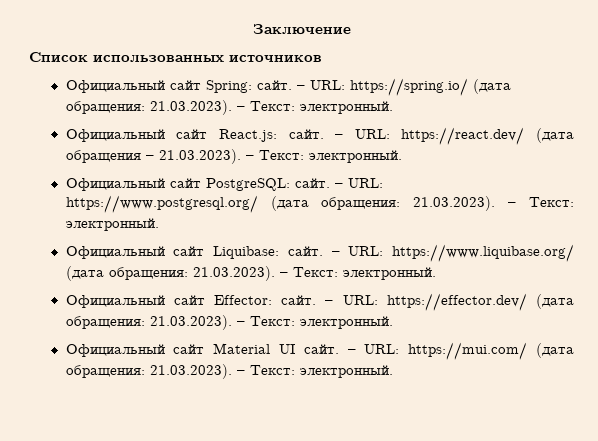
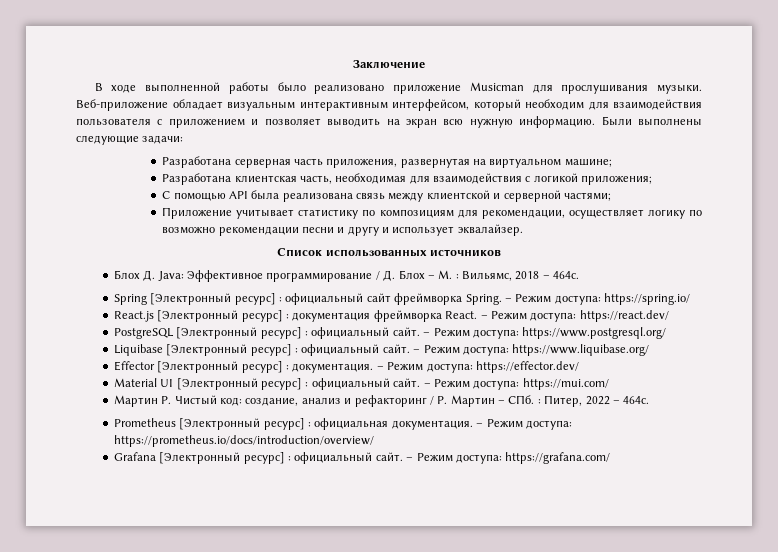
[29,52,322,62] [65,78,511,96] [65,100,393,115] [65,127,574,145] [65,149,402,164] [65,178,383,191] [65,195,575,213] [65,218,159,231] [65,244,574,262] [65,266,436,281] [65,293,574,311] [65,315,393,330] [65,342,575,360] [65,364,393,379] Список использованных источников // Официальный сайт Spring: сайт. – URL: https://spring.io/ (дата обращения: 21.03.2023). – Текст: электронный. // Официальный сайт React.js: сайт. – URL: https://react.dev/ (дата обращения – 21.03.2023). – Текст: электронный. // Официальный сайт PostgreSQL: сайт. – URL: https://www.postgresql.org/ (дата обращения: 21.03.2023). – Текст: электронный. // Официальный сайт Liquibase: сайт. – URL: https://www.liquibase.org/ (дата обращения: 21.03.2023). – Текст: электронный. // Официальный сайт Effector: сайт. – URL: https://effector.dev/ (дата обращения: 21.03.2023). – Текст: электронный. // Официальный сайт Material UI сайт. – URL: https://mui.com/ (дата обращения: 21.03.2023). – Текст: электронный. -> [94,82,703,94] [76,99,702,111] [76,116,702,128] [76,135,184,145] [162,156,612,168] [162,173,653,185] [162,190,611,202] [162,207,702,219] [162,224,523,236] [277,248,501,257] [113,270,580,282] [113,293,691,305] [113,310,669,322] [113,327,667,339] [113,344,650,356] [113,361,579,373] [113,378,609,390] [113,395,650,407] [113,418,572,430] [113,435,374,447] [113,452,611,464] В ходе выполненной работы было реализовано приложение Musicman для прослушивания музыки. Веб-приложение обладает визуальным интерактивным интерфейсом, который необходим для взаимодействия пользователя с приложением и позволяет выводить на экран всю нужную информацию. Были выполнены следующие задачи: // Разработана серверная часть приложения, развернутая на виртуальном машине; // Разработана клиентская часть, необходимая для взаимодействия с логикой приложения; // С помощью API была реализована связь между клиентской и серверной частями; // Приложение учитывает статистику по композициям для рекомендации, осуществляет логику по возможно рекомендации песни и другу и использует эквалайзер. // Список использованных источников // Блох Д. Java: Эффективное программирование / Д. Блох – М. : Вильямс, 2018 – 464с. // Spring [Электронный ресурс] : официальный сайт фреймворка Spring. – Режим доступа: https://spring.io/ // React.js [Электронный ресурс] : документация фреймворка React. – Режим доступа: https://react.dev/ // PostgreSQL [Электронный ресурс] : официальный сайт. – Режим доступа: https://www.postgresql.org/ // Liquibase [Электронный ресурс] : официальный сайт. – Режим доступа: https://www.liquibase.org/ // Effector [Электронный ресурс] : документация. – Режим доступа: https://effector.dev/ // Material UI [Электронный ресурс] : официальный сайт. – Режим доступа: https://mui.com/ // Мартин Р. Чистый код: создание, анализ и рефакторинг / Р. Мартин – СПб. : Питер, 2022 – 464с. // Prometheus [Электронный ресурс] : официальная документация. – Режим доступа: https://prometheus.io/docs/introduction/overview/ // Grafana [Электронный ресурс] : официальный сайт. – Режим доступа: https://grafana.com/

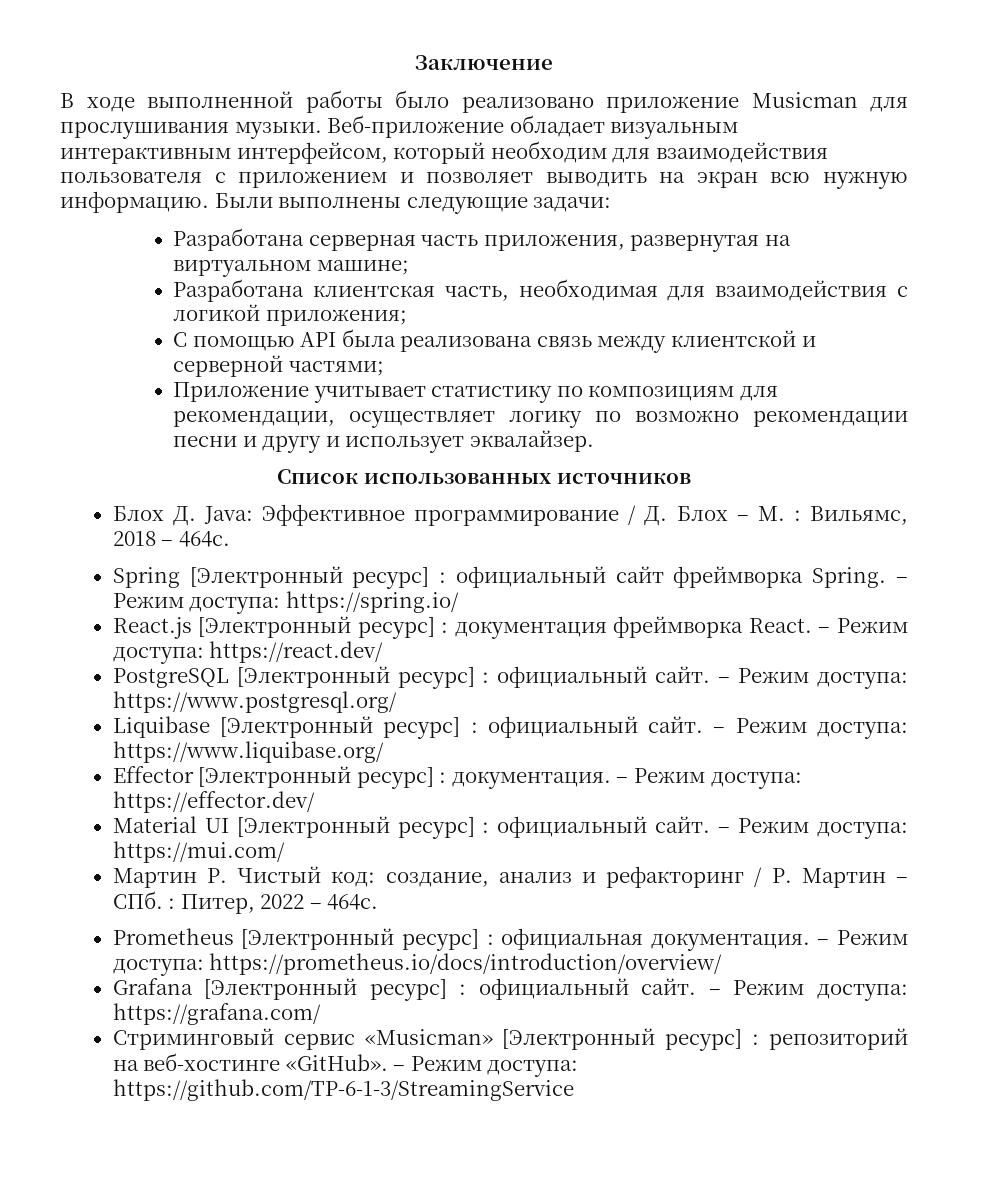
(611, 458) none -> [112,1028,908,1051] [112,1053,579,1077] [112,1079,574,1101] // Стриминговый сервис «Musicman» [Электронный ресурс] : репозиторий на веб-хостинге «GitHub». – Режим доступа: https://github.com/TP-6-1-3/StreamingService

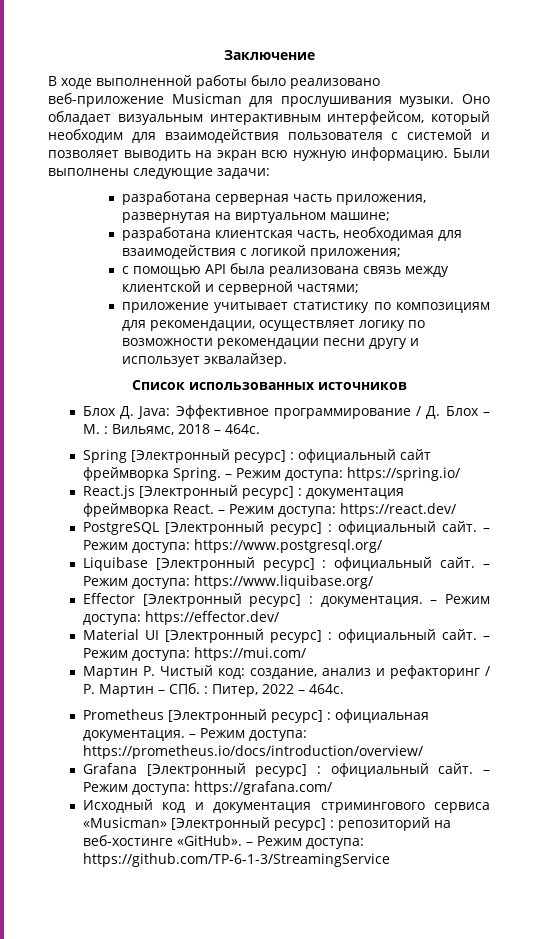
[606,96,739,113] приложение -> [48,93,164,107] веб-приложение
[327,115,505,138] Веб-приложение -> [462,94,490,104] Оно
[238,171,388,188] приложением -> [407,129,473,140] системой
[173,228,305,251] Разработана -> [121,191,211,205] разработана
[173,279,305,302] Разработана -> [121,227,211,241] разработана
[173,332,188,347] С -> [121,266,129,274] с
[173,382,310,402] Приложение -> [121,302,209,313] приложение
[635,410,740,422] возможно -> [121,338,213,346] возможности
[242,436,257,447] и -> (365, 342) none
[112,1028,355,1050] Стриминговый сервис -> [82,799,490,813] Исходный код и документация стримингового сервиса

